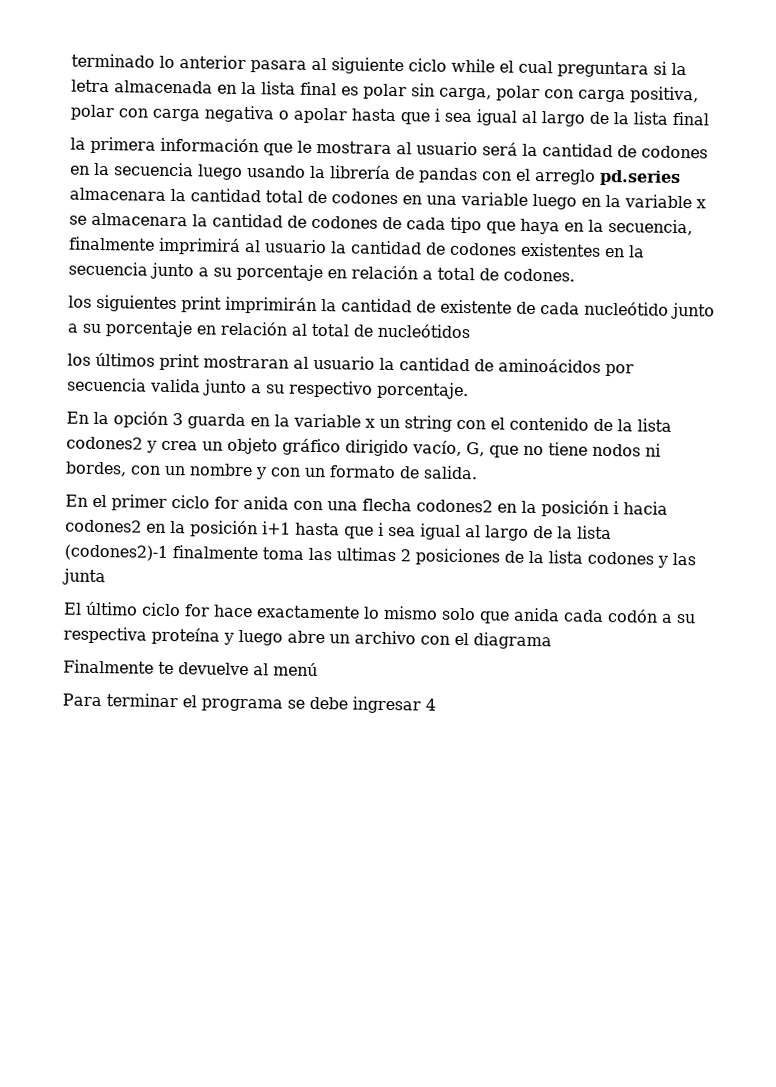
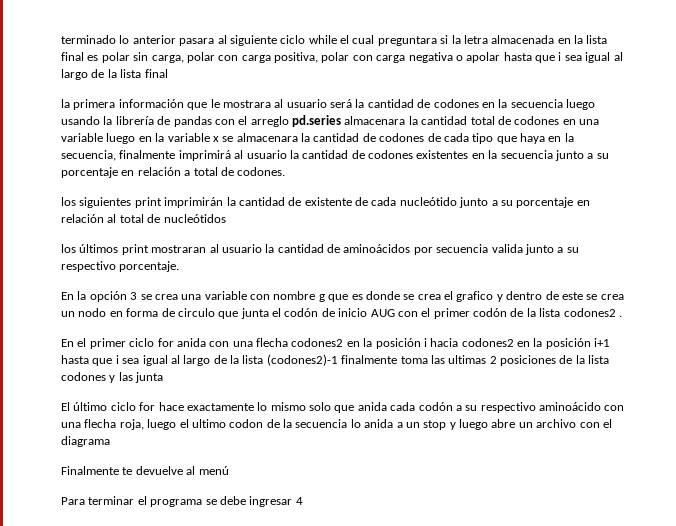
[187,413,672,432] [66,436,661,458] [65,461,478,480] guarda en la variable x un string con el contenido de la lista codones2 y crea un objeto gráfico dirigido vacío, G, que no tiene nodos ni bordes, con un nombre y con un formato de salida. -> [140,291,624,302] [61,308,622,319] se crea una variable con nombre g que es donde se crea el grafico y dentro de este se crea un nodo en forma de circulo que junta el codón de inicio AUG con el primer codón de la lista codones2 .
[63,626,220,645] respectiva proteína -> [480,402,625,413] [61,419,447,430] respectivo aminoácido con una flecha roja, luego el ultimo codon de la secuencia lo anida a un stop

